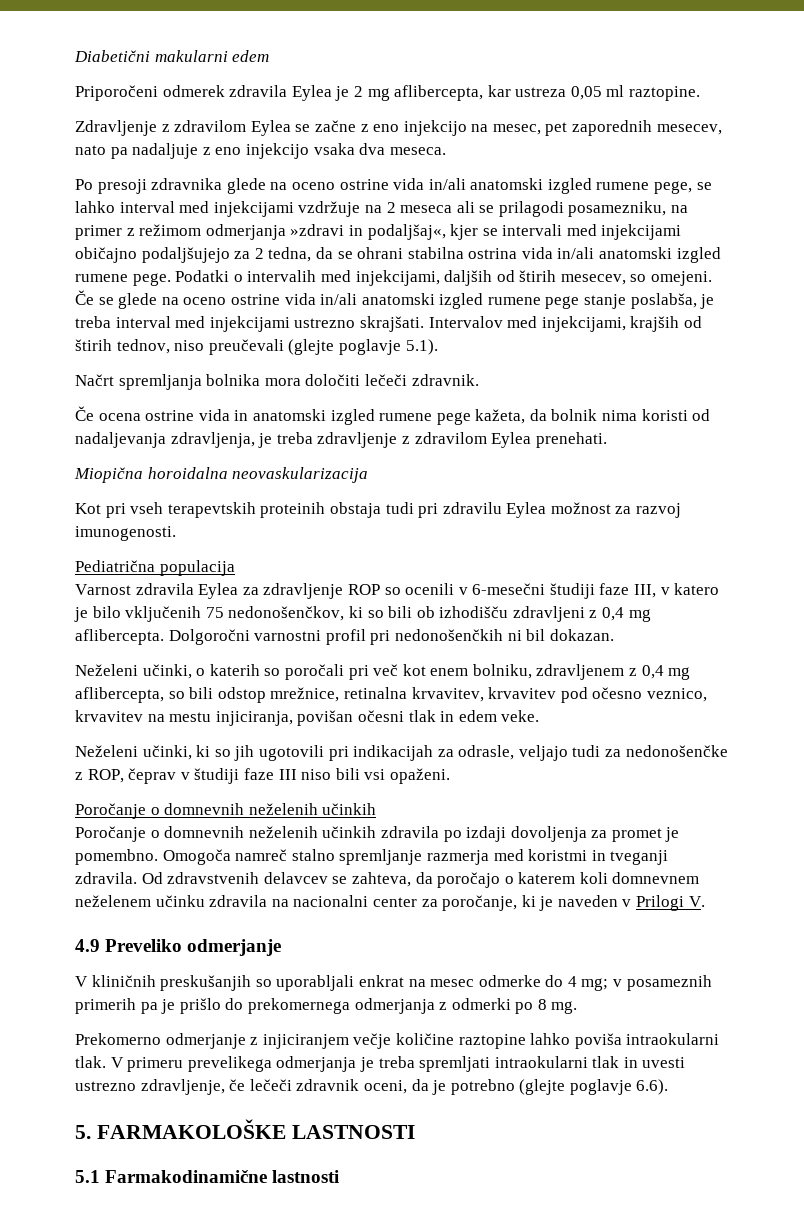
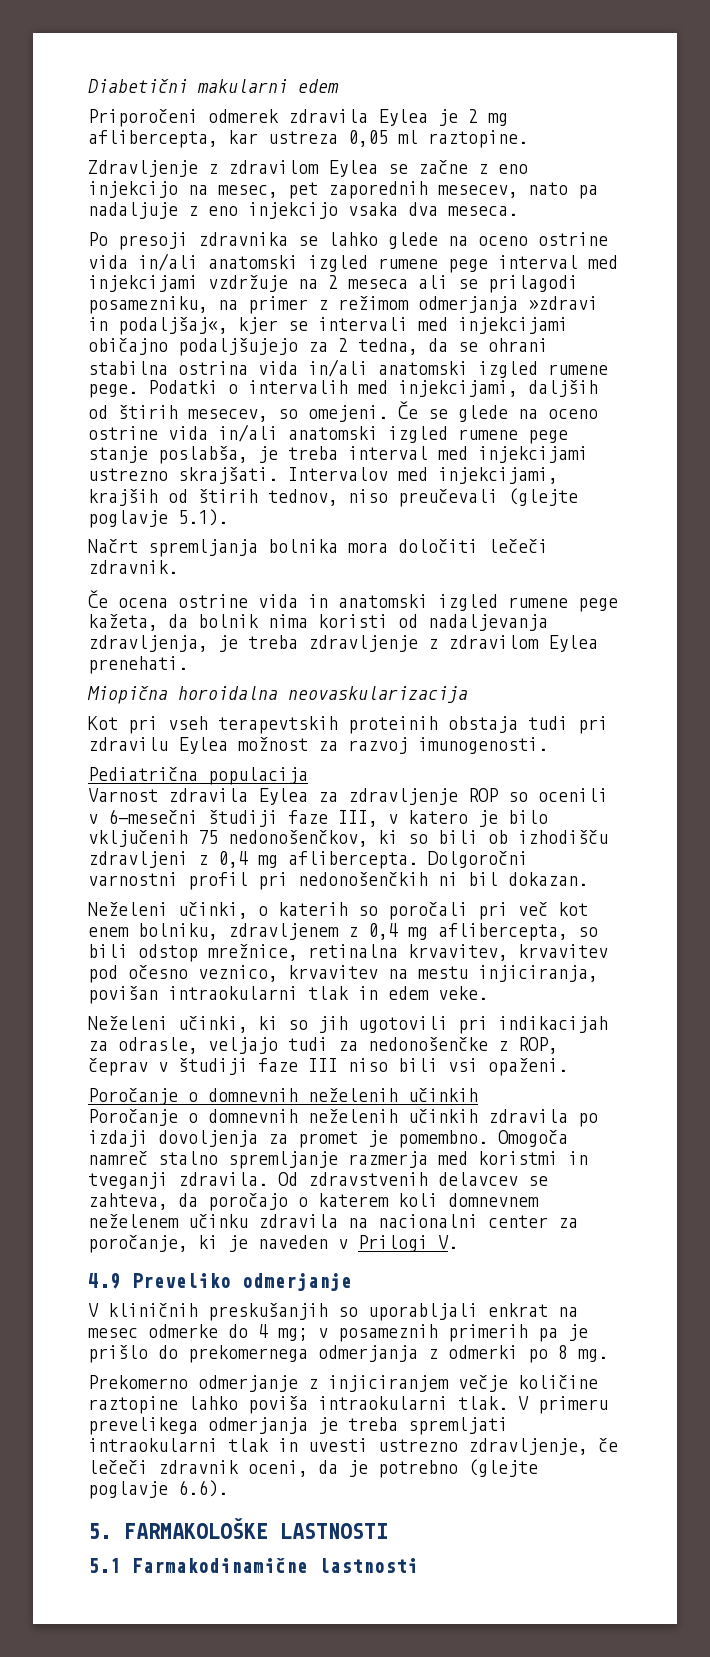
[226,178,712,194] [75,201,115,213] glede na oceno ostrine vida in/ali anatomski izgled rumene pege, se lahko -> [298,232,608,249] [88,253,488,273] se lahko glede na oceno ostrine vida in/ali anatomski izgled rumene pege
[357,710,404,722] očesni -> [168,986,298,1000] intraokularni

